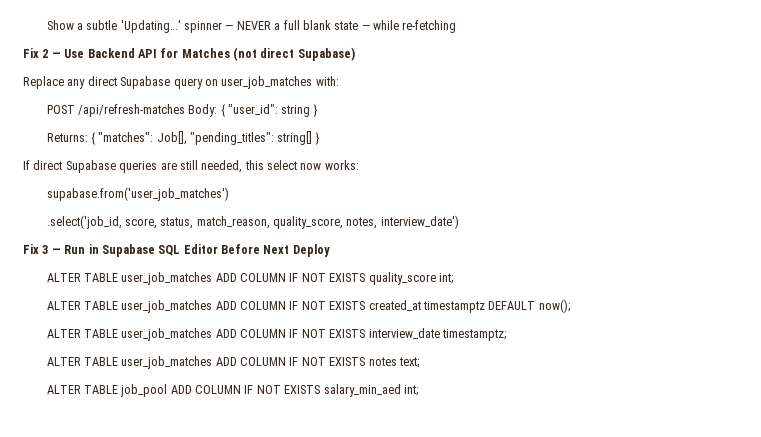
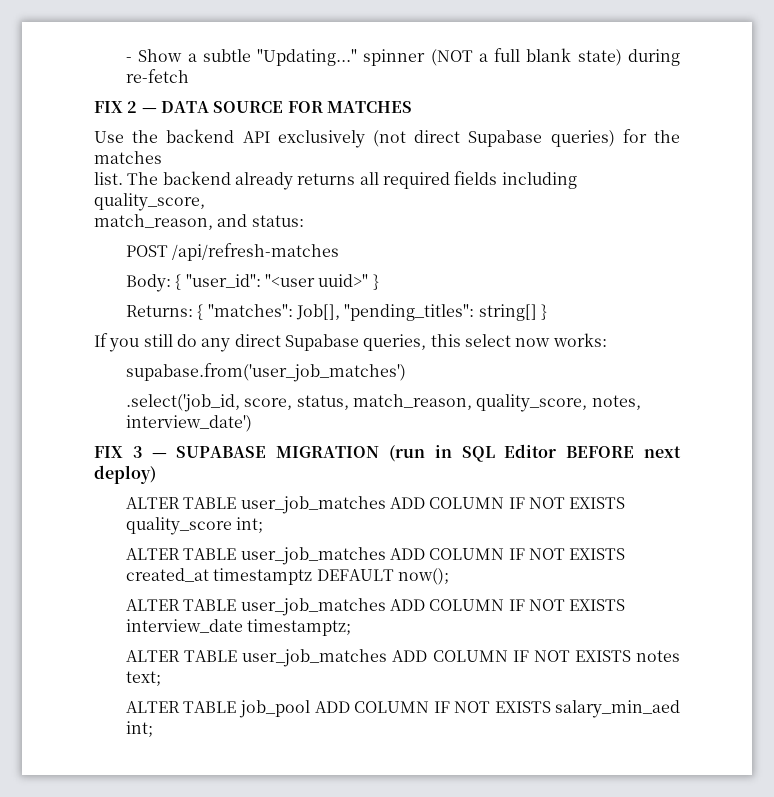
(46, 25) none -> [125,57,132,62] -
[120,20,457,33] [23,47,355,61] [23,76,339,89] 'Updating…' spinner — NEVER a full blank state — while re-fetching // Fix 2 — Use Backend API for Matches (not direct Supabase) // Replace any direct Supabase query on user_job_matches with: -> [257,48,680,66] [125,69,189,83] [94,101,412,113] [94,129,681,148] [94,151,162,164] [94,171,577,190] [94,193,205,211] [94,214,304,230] "Updating..." spinner (NOT a full blank state) during re-fetch // FIX 2 — DATA SOURCE FOR MATCHES // Use the backend API exclusively (not direct Supabase queries) for the matches // list. The backend already returns all required fields including quality_score, // match_reason, and status:
(185, 110) none -> (340, 252) //
[281,105,311,117] string -> [264,274,369,287] "<user uuid>"
[33,160,243,173] direct Supabase queries are still needed, -> [109,334,427,352] you still do any direct Supabase queries,
[23,244,39,254] Fix -> [94,446,123,458] FIX
[64,244,330,257] Run in Supabase SQL Editor Before Next Deploy -> [176,444,681,462] [94,465,156,484] SUPABASE MIGRATION (run in SQL Editor BEFORE next deploy)

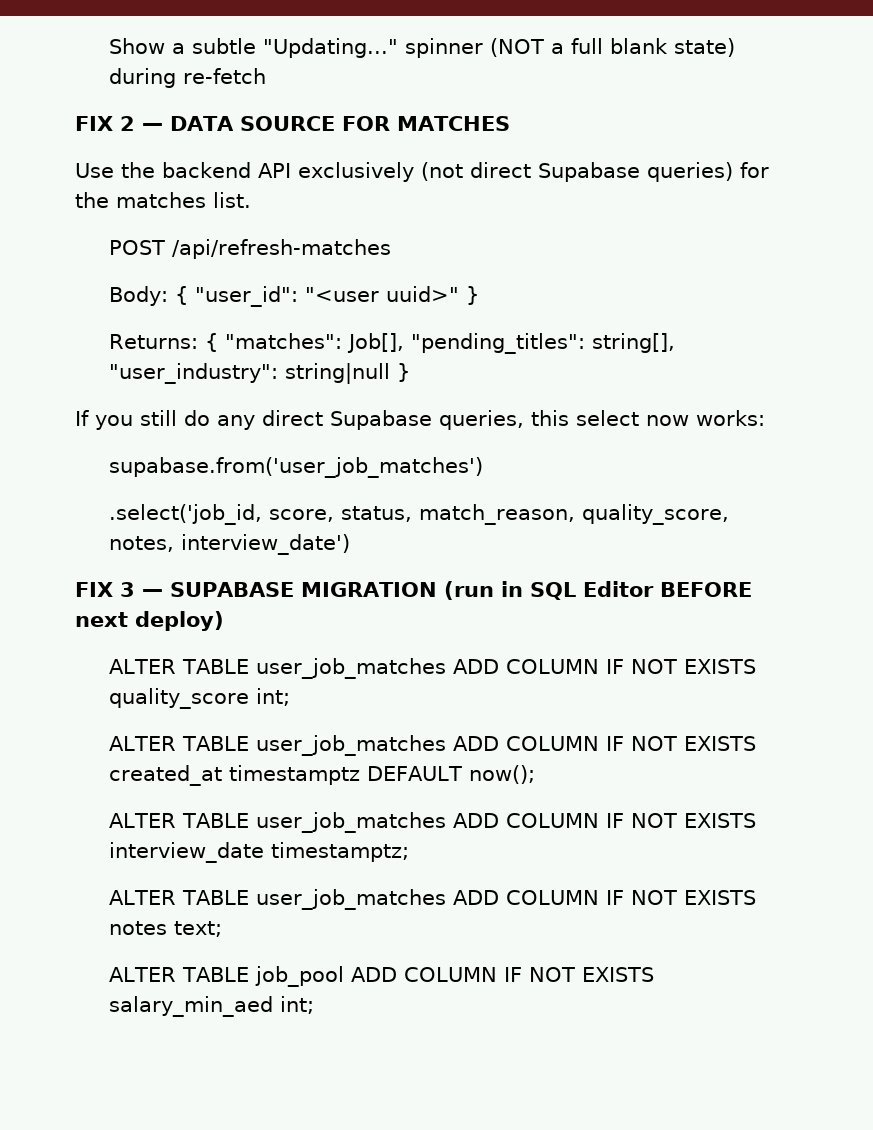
[125,57,132,62] - -> (109, 46) none
(162, 157) // -> (206, 200) none
[127,171,577,190] [94,193,205,211] [94,214,304,230] The backend already returns all required fields including quality_score, // match_reason, and status: -> (251, 200) none
[478,304,537,321] string[] -> [592,333,676,353] [109,363,391,384] string[], "user_industry": string|null

